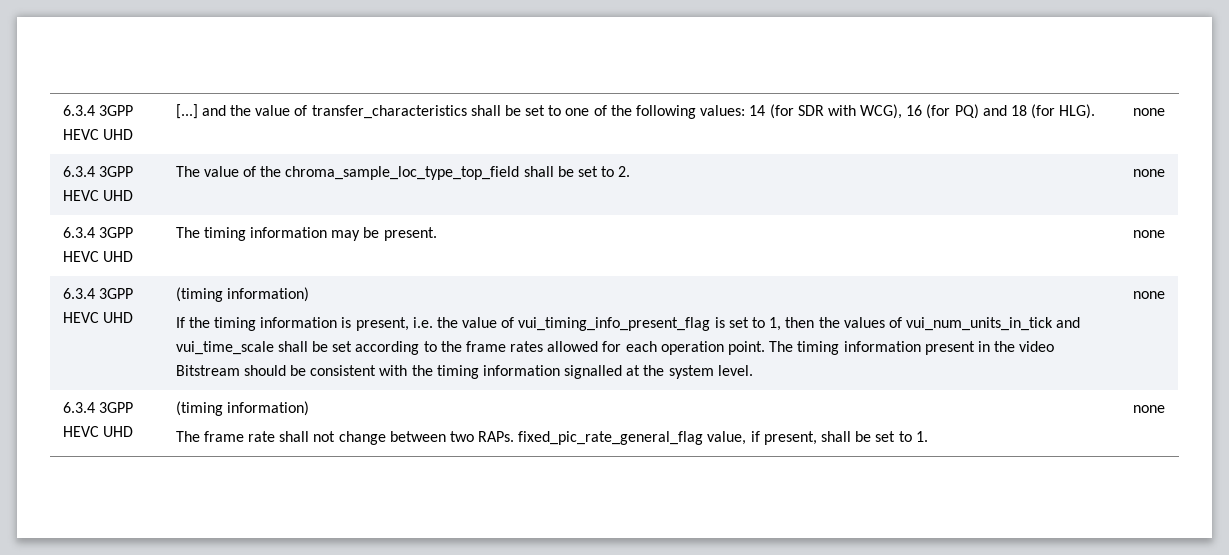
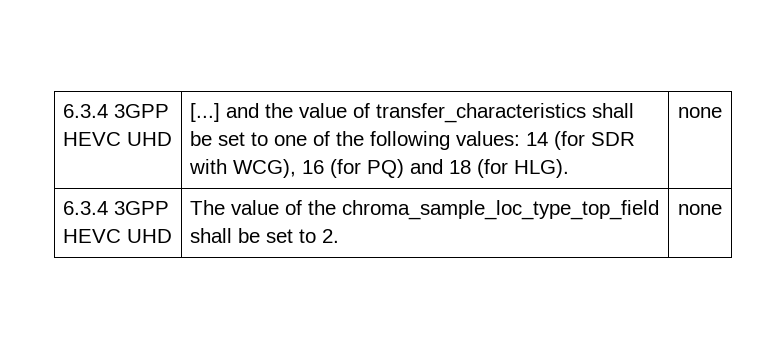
[62,227,133,238] [62,251,133,262] [175,227,437,241] [1133,230,1165,238] [62,288,133,299] [62,312,133,323] [175,287,309,302] [175,317,1081,331] [175,341,1055,355] [175,365,753,379] [1133,291,1165,299] [62,402,133,413] [62,426,133,437] [175,401,309,416] [175,431,928,445] [1133,405,1165,413] // 6.3.4 3GPP HEVC UHD | The timing information may be present. | none // 6.3.4 3GPP HEVC UHD | (timing information) // If the timing information is present, i.e. the value of vui_timing_info_present_flag is set to 1, then the values of vui_num_units_in_tick and vui_time_scale shall be set according to the frame rates allowed for each operation point. The timing information present in the video Bitstream should be consistent with the timing information signalled at the system level. | none // 6.3.4 3GPP HEVC UHD | (timing information) // The frame rate shall not change between two RAPs. fixed_pic_rate_general_flag value, if present, shall be set to 1. | none -> (722, 209) none

